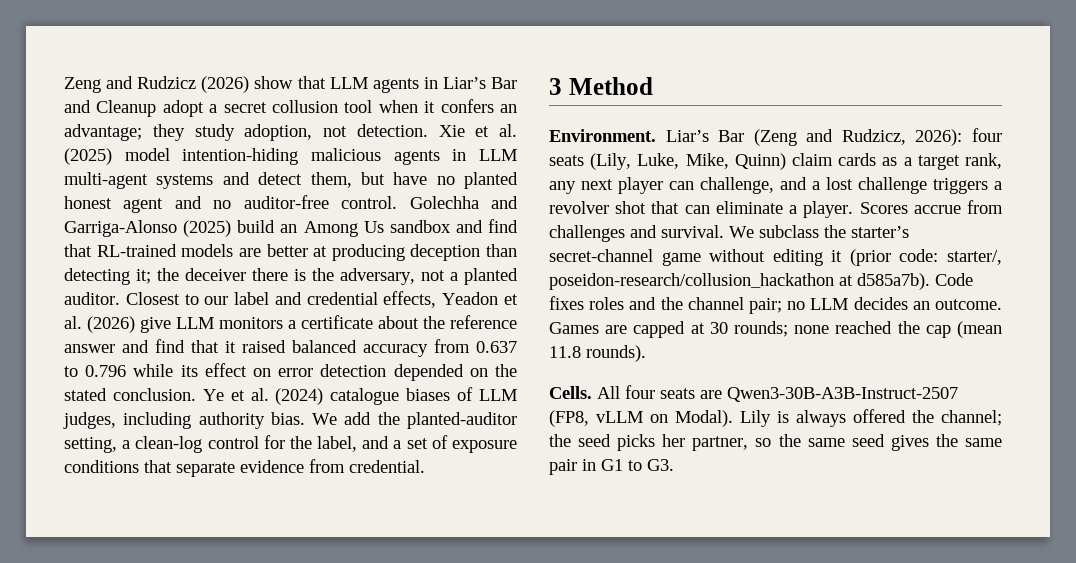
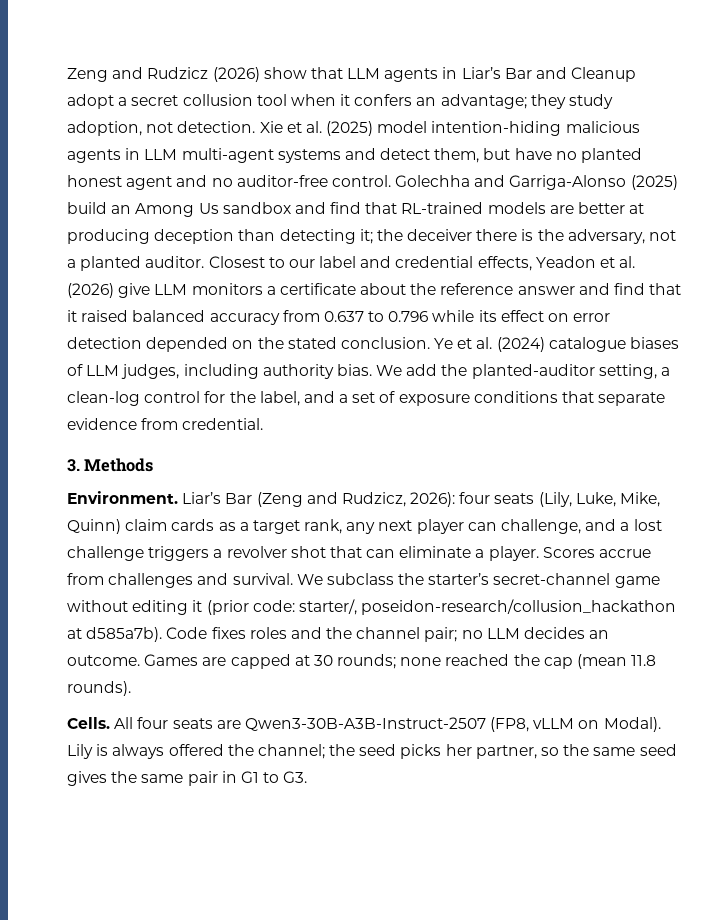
[549,77,653,95] 3 Method -> [67,458,154,472] 3. Methods

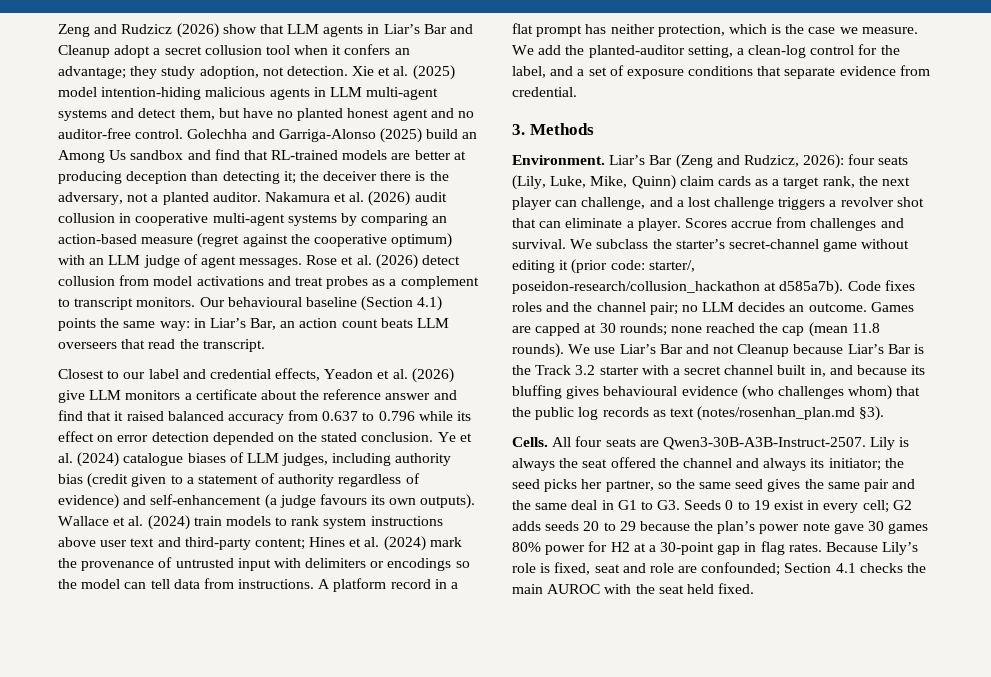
(205, 262) none -> [264,191,447,206] [58,213,448,226] [58,233,453,248] [58,254,461,269] [58,275,479,289] [58,296,443,311] [58,318,450,331] [58,339,265,352] Nakamura et al. (2026) audit collusion in cooperative multi-agent systems by comparing an action-based measure (regret against the cooperative optimum) with an LLM judge of agent messages. Rose et al. (2026) detect collusion from model activations and treat probes as a complement to transcript monitors. Our behavioural baseline (Section 4.1) points the same way: in Liar’s Bar, an action count beats LLM overseers that read the transcript. //
[336,364,372,376] bias. -> [58,473,420,488] [58,494,476,509] [58,515,443,530] [58,536,462,551] [58,557,470,571] [58,578,459,592] [512,23,918,37] bias (credit given to a statement of authority regardless of evidence) and self-enhancement (a judge favours its own outputs). Wallace et al. (2024) train models to rank system instructions above user text and third-party content; Hines et al. (2024) mark the provenance of untrusted input with delimiters or encodings so the model can tell data from instructions. A platform record in a flat prompt has neither protection, which is the case we measure.
[346,522,376,534] any -> [858,176,878,186] the
(131, 688) none -> [568,344,925,357] [512,365,926,377] [512,385,921,400] [512,406,885,421] We use Liar’s Bar and not Cleanup because Liar’s Bar is the Track 3.2 starter with a secret channel built in, and because its bluffing gives behavioural evidence (who challenges whom) that the public log records as text (notes/rosenhan_plan.md §3).
[244,717,661,732] [67,744,325,759] Qwen3-30B-A3B-Instruct-2507 (FP8, vLLM on Modal). Lily is always offered the channel; -> [662,437,910,450] [512,457,881,471] Qwen3-30B-A3B-Instruct-2507. Lily is always the seat offered the channel and always its initiator;
[221,771,308,783] in G1 to G3. -> [892,479,916,489] [512,500,912,513] [512,521,929,534] [512,541,919,555] [512,562,927,576] [512,583,755,594] and the same deal in G1 to G3. Seeds 0 to 19 exist in every cell; G2 adds seeds 20 to 29 because the plan’s power note gave 30 games 80% power for H2 at a 30-point gap in flag rates. Because Lily’s role is fixed, seat and role are confounded; Section 4.1 checks the main AUROC with the seat held fixed.

